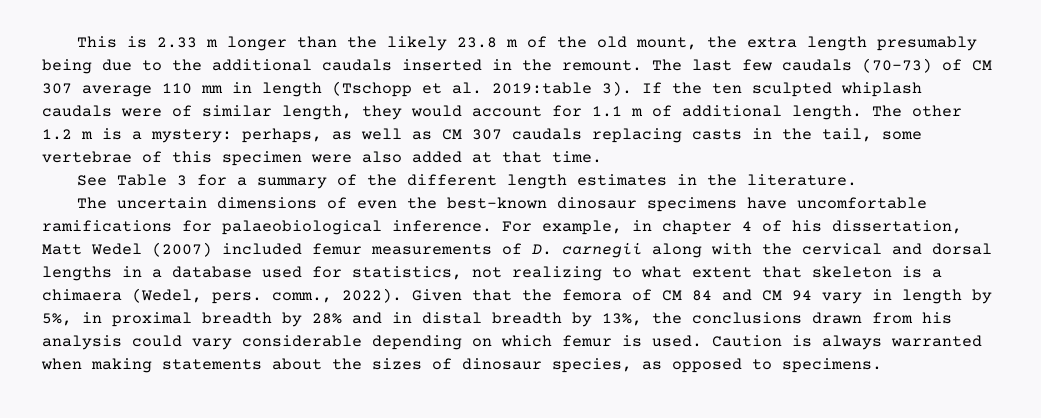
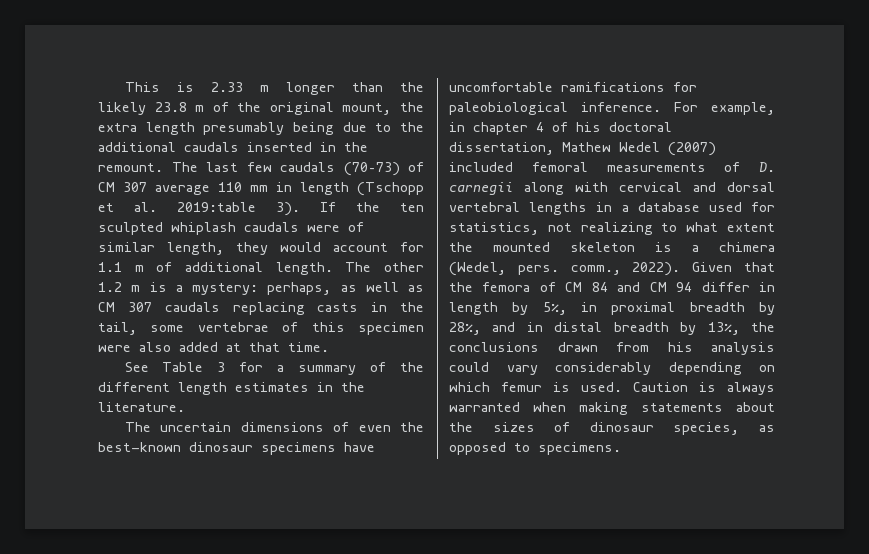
[596,36,627,48] old -> [269,102,334,115] original
[222,220,382,235] palaeobiological -> [449,102,568,115] paleobiological
[832,220,962,234] [42,244,82,255] dissertation, Matt -> [609,122,672,132] [449,142,611,155] doctoral dissertation, Mathew
[312,243,362,255] femur -> [531,162,588,172] femoral
[762,243,792,255] the -> (608, 187) none
(992, 249) none -> [449,202,520,212] vertebral
[762,266,802,278] that -> [449,242,550,252] the mounted
[42,289,122,301] chimaera -> [719,242,775,252] chimera
[822,292,862,304] vary -> [701,282,750,292] differ
[312,313,342,324] 28% -> [449,322,481,335] 28%,
[242,335,362,347] considerable -> [555,362,651,375] considerably

